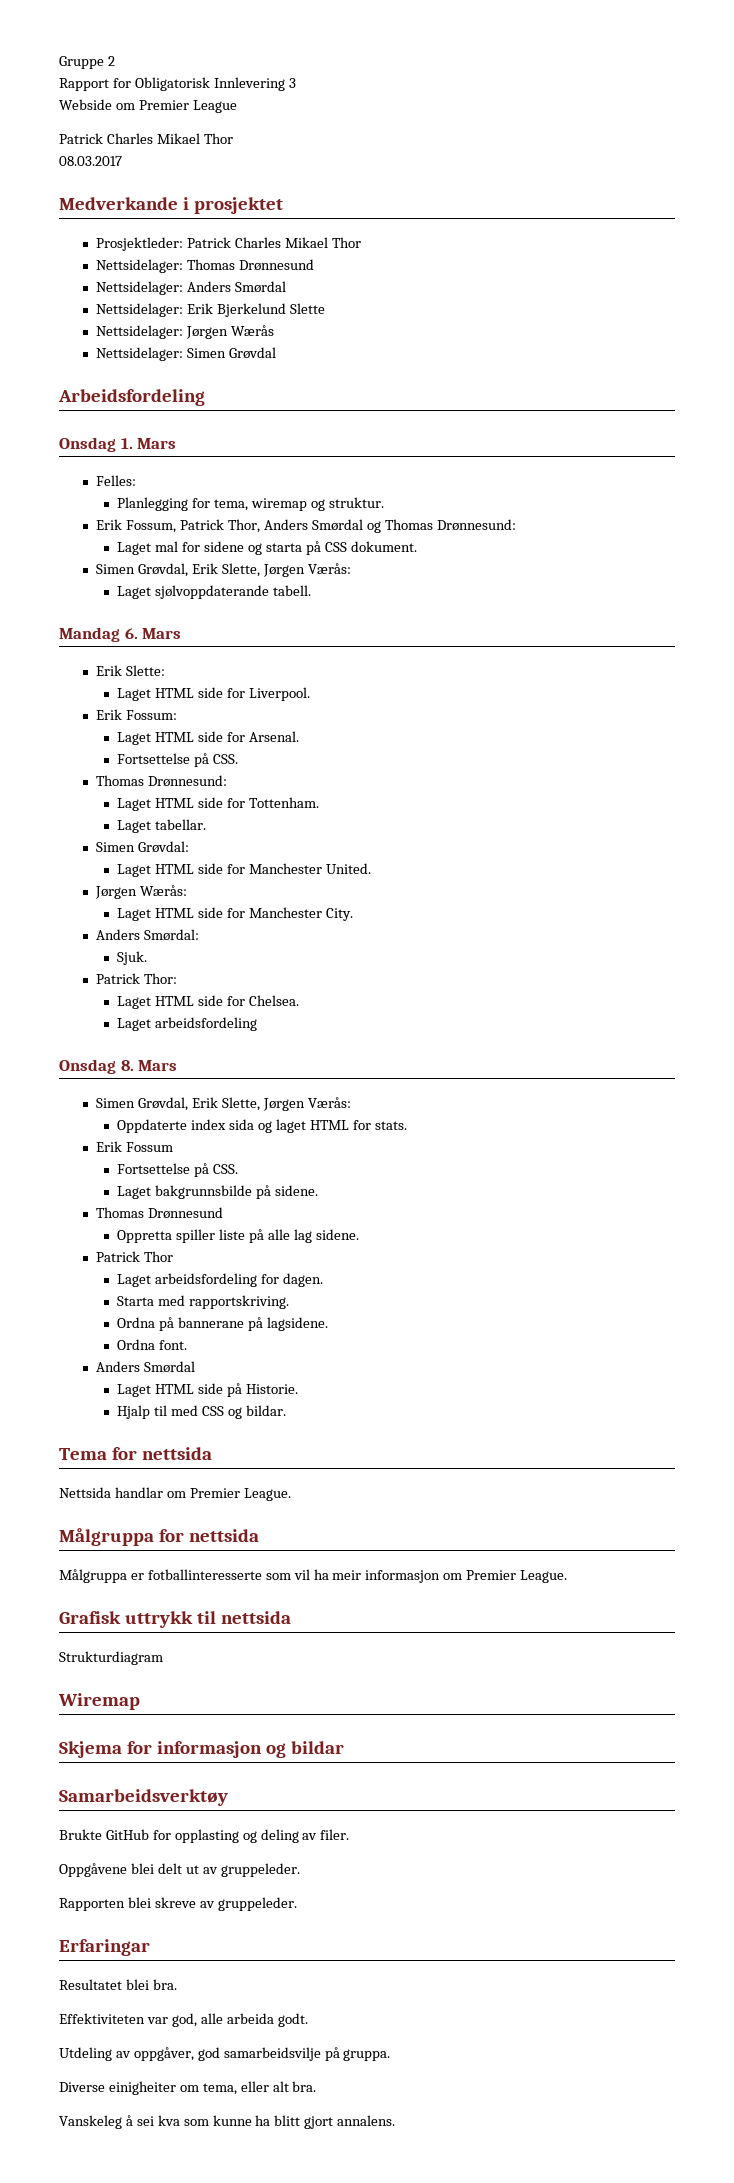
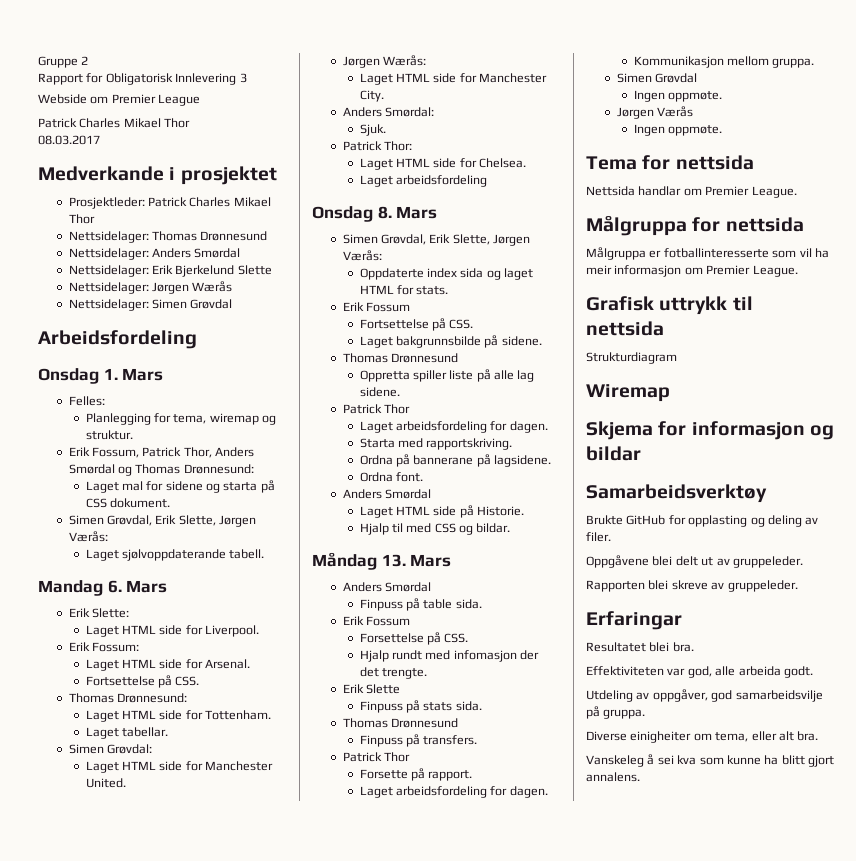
(287, 1410) none -> [312,552,452,570] [342,582,432,592] [359,598,482,611] [342,616,411,626] [359,632,469,645] [359,650,540,662] [359,667,427,679] [342,684,401,694] [359,700,482,713] [342,718,459,728] [359,734,478,747] [342,752,411,762] [359,768,473,781] [359,786,548,798] [633,56,815,68] [616,73,698,83] [633,90,722,102] [616,106,694,119] [633,124,722,136] // Måndag 13. Mars // Anders Smørdal // Finpuss på table sida. // Erik Fossum // Forsettelse på CSS. // Hjalp rundt med infomasjon der det trengte. // Erik Slette // Finpuss på stats sida. // Thomas Drønnesund // Finpuss på transfers. // Patrick Thor // Forsette på rapport. // Laget arbeidsfordeling for dagen. // Kommunikasjon mellom gruppa. // Simen Grøvdal // Ingen oppmøte. // Jørgen Værås // Ingen oppmøte.

